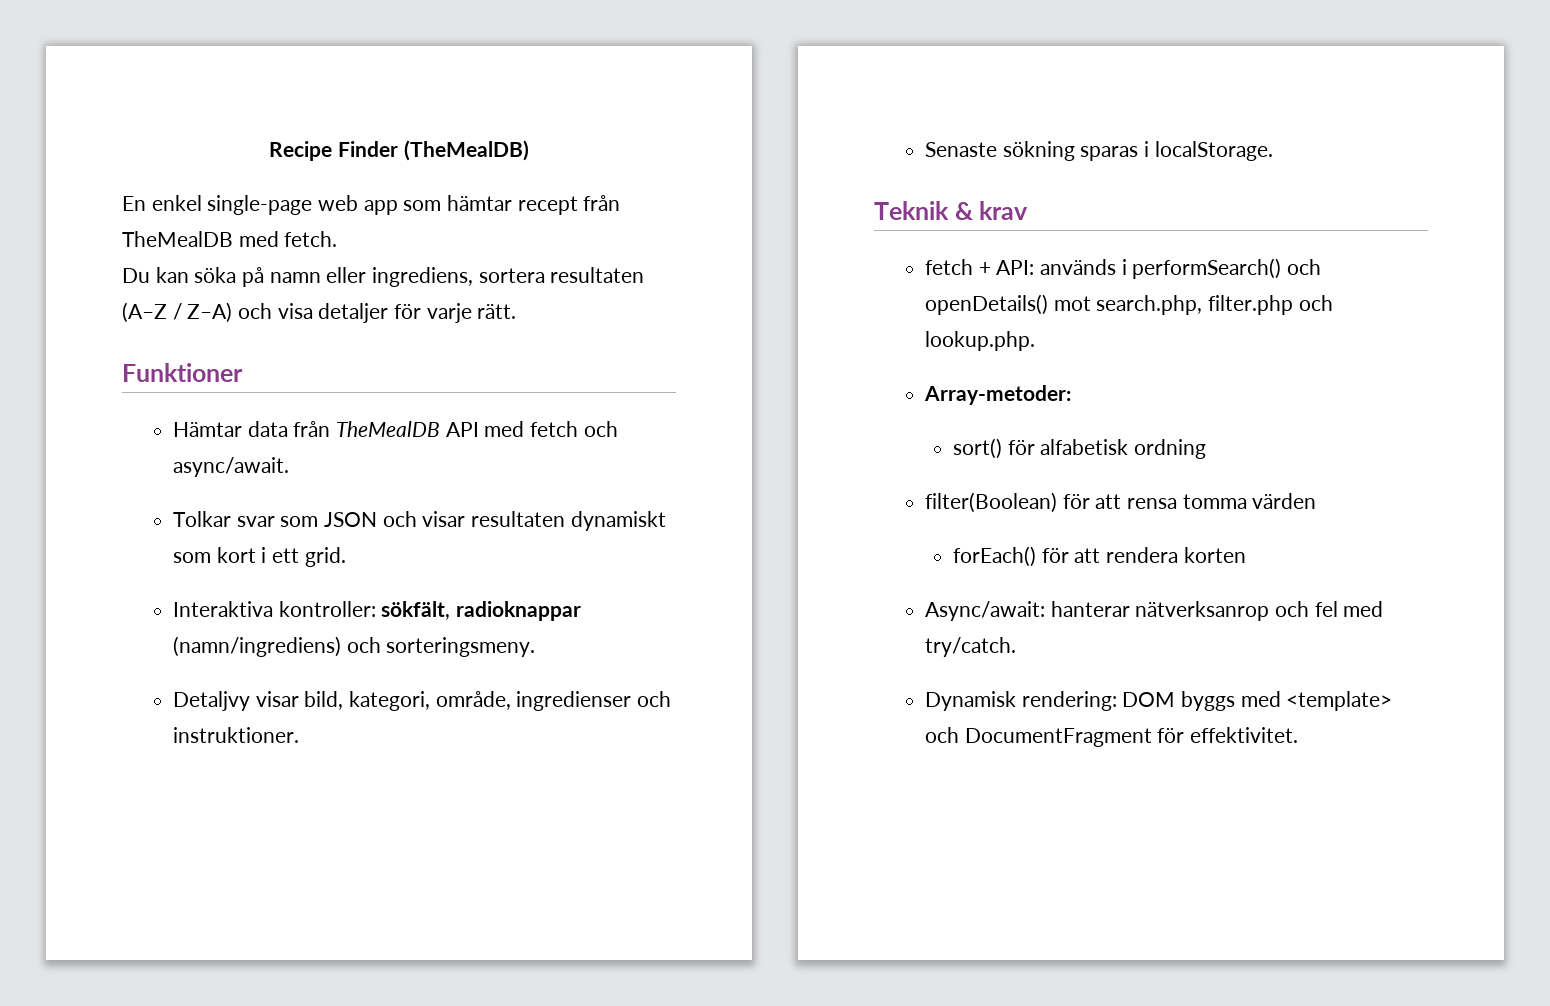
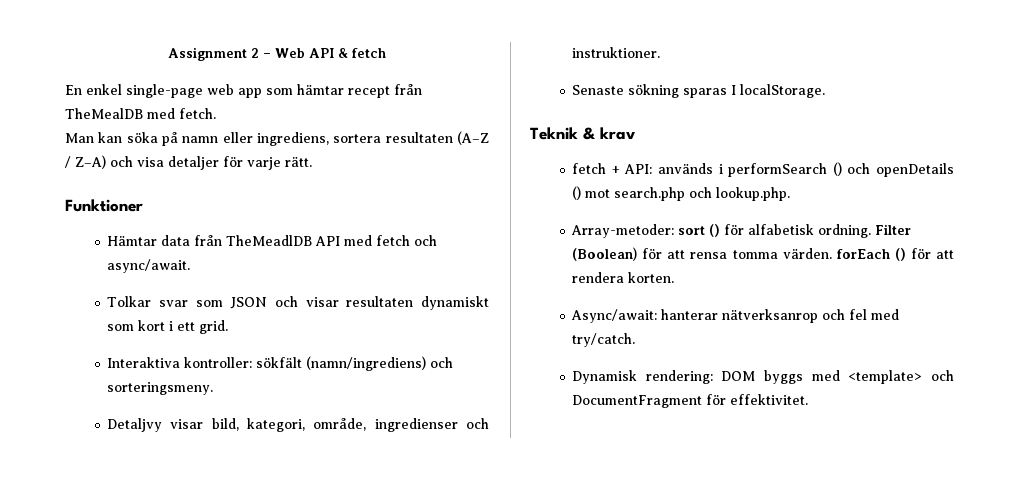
[269,140,529,161] Recipe Finder (TheMealDB) -> [168,47,386,61] Assignment 2 – Web API & fetch
[122,268,150,283] Du -> [65,133,94,143] Man
[336,421,441,437] TheMealDB -> [226,235,313,246] TheMeadlDB
[381,601,582,621] sökfält, radioknappar -> [256,357,303,368] sökfält
[1144,141,1150,157] i -> [731,85,737,95] I
[1132,258,1322,279] [925,294,1333,315] [925,331,1036,351] [924,385,1072,405] [952,438,1206,459] [925,492,1058,513] performSearch() och openDetails() mot search.php, filter.php och lookup.php. // Array-metoder: // sort() för alfabetisk ordning // filter(Boolean) -> [728,162,954,177] [572,186,791,201] [571,224,912,238] [572,247,638,261] performSearch () och openDetails () mot search.php och lookup.php. // Array-metoder: sort () för alfabetisk ordning. Filter (Boolean)
[1252,493,1317,509] [952,546,1036,567] värden // forEach() -> [782,248,906,261] värden. forEach ()
[1183,547,1246,563] korten -> [628,272,675,283] korten.

